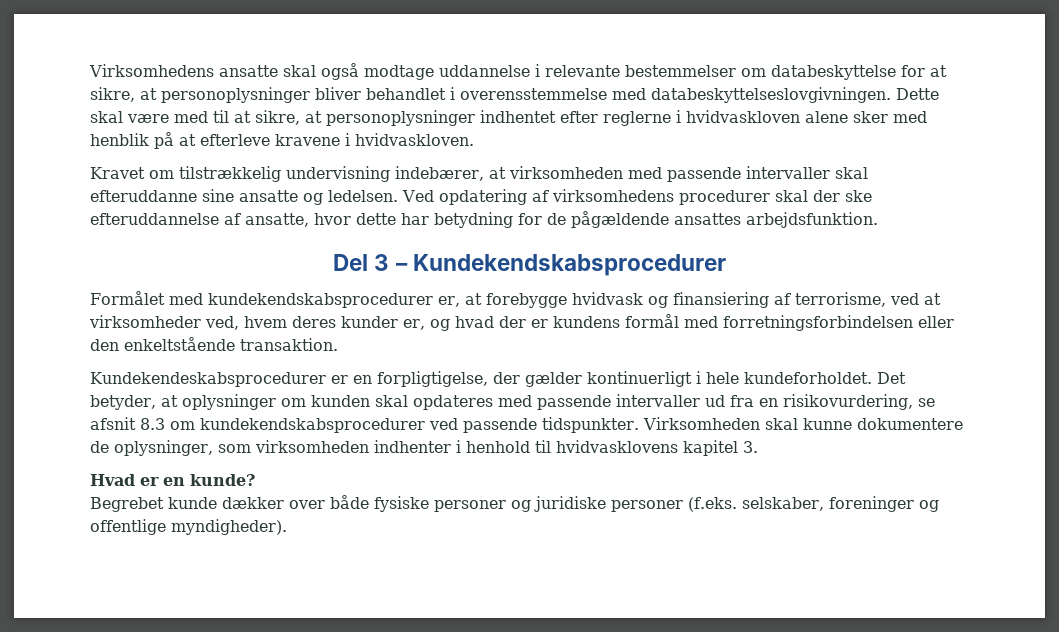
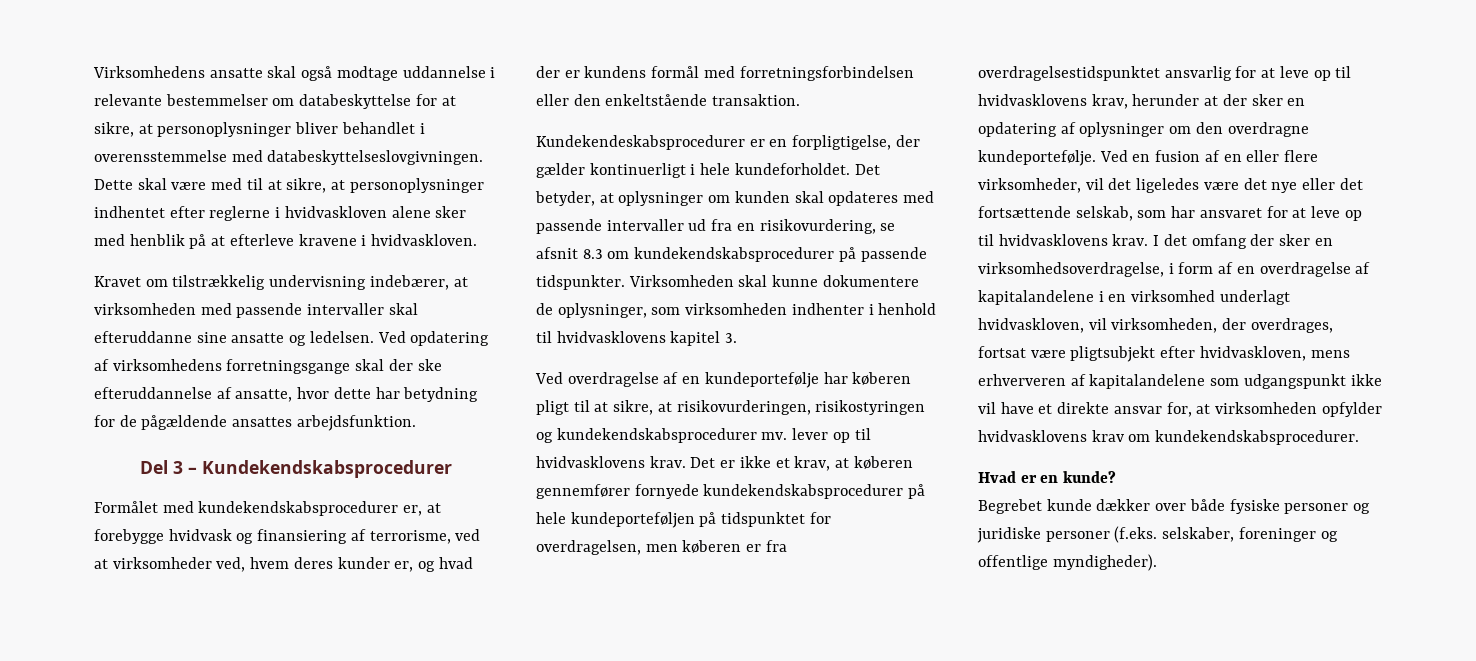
[678,190,770,205] procedurer -> [226,359,351,374] forretningsgange
[429,418,458,430] ved -> [838,247,856,262] på
(758, 447) none -> [535,372,912,388] [536,400,926,415] [536,428,871,443] [536,456,913,471] [536,484,926,499] [536,512,831,528] [536,540,787,555] [978,66,1352,81] [978,94,1306,109] [978,122,1309,137] [978,150,1319,166] [978,178,1363,193] [978,206,1362,221] [978,234,1333,249] [978,262,1371,277] [978,290,1290,305] [978,318,1333,333] [978,346,1350,362] [978,374,1382,389] [978,402,1382,417] [978,430,1360,445] // Ved overdragelse af en kundeportefølje har køberen pligt til at sikre, at risikovurderingen, risikostyringen og kundekendskabsprocedurer mv. lever op til hvidvasklovens krav. Det er ikke et krav, at køberen gennemfører fornyede kundekendskabsprocedurer på hele kundeporteføljen på tidspunktet for overdragelsen, men køberen er fra overdragelsestidspunktet ansvarlig for at leve op til hvidvasklovens krav, herunder at der sker en opdatering af oplysninger om den overdragne kundeportefølje. Ved en fusion af en eller flere virksomheder, vil det ligeledes være det nye eller det fortsættende selskab, som har ansvaret for at leve op til hvidvasklovens krav. I det omfang der sker en virksomhedsoverdragelse, i form af en overdragelse af kapitalandelene i en virksomhed underlagt hvidvaskloven, vil virksomheden, der overdrages, fortsat være pligtsubjekt efter hvidvaskloven, mens erhververen af kapitalandelene som udgangspunkt ikke vil have et direkte ansvar for, at virksomheden opfylder hvidvasklovens krav om kundekendskabsprocedurer.

